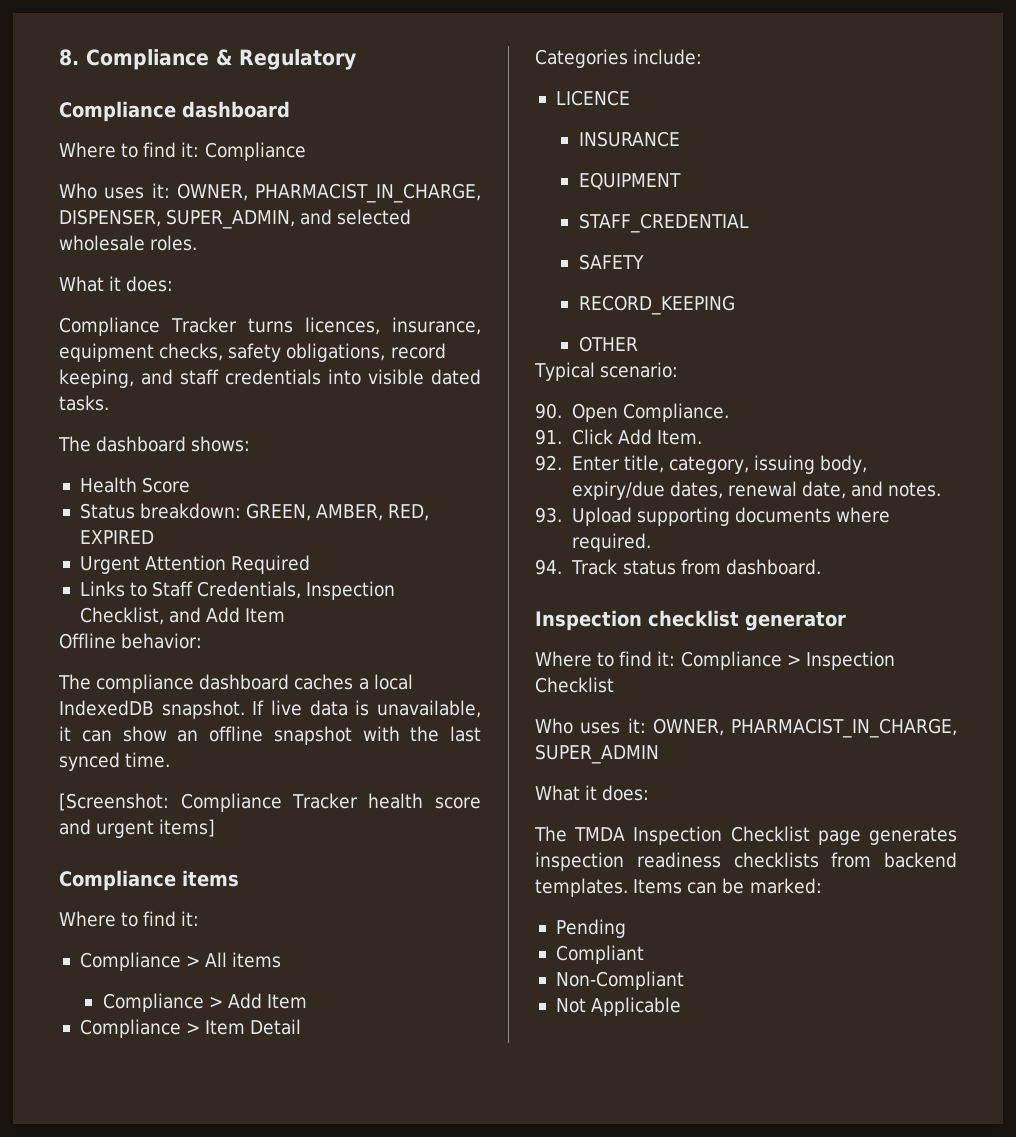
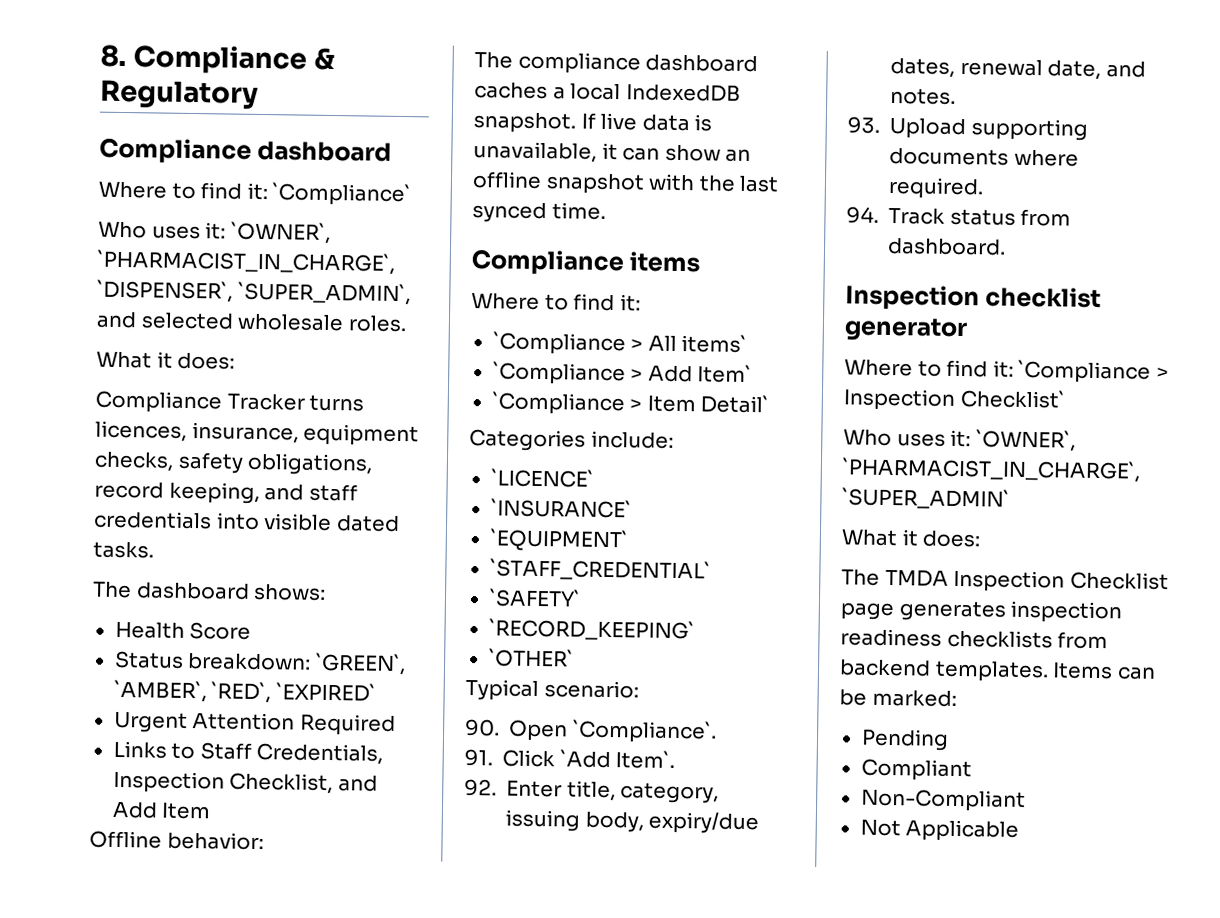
[204,142,306,161] [59,183,481,203] [59,209,296,229] Compliance // Who uses it: OWNER, PHARMACIST_IN_CHARGE, DISPENSER, SUPER_ADMIN, -> [272,182,412,207] [98,221,331,244] [97,249,395,275] [97,279,411,306] `Compliance` // Who uses it: `OWNER`, `PHARMACIST_IN_CHARGE`, `DISPENSER`, `SUPER_ADMIN`,
[246,503,430,521] [79,530,154,544] GREEN, AMBER, RED, EXPIRED -> [314,652,406,676] [113,679,376,704] `GREEN`, `AMBER`, `RED`, `EXPIRED`
[59,793,481,812] [59,819,216,838] // [Screenshot: Compliance Tracker health score and urgent items] -> (606, 211) none
[79,952,181,971] Compliance -> [492,331,626,356] `Compliance
[232,952,282,968] [102,993,307,1012] [79,1019,181,1038] items // Compliance > Add Item // Compliance -> [681,334,748,353] [492,361,753,386] [491,391,625,416] items` // `Compliance > Add Item` // `Compliance
[250,1019,302,1035] Detail -> [700,394,770,414] Detail`
[555,90,630,106] [578,131,681,147] [578,172,681,190] [578,213,750,233] [578,254,644,270] [578,295,735,315] [578,336,638,352] LICENCE // INSURANCE // EQUIPMENT // STAFF_CREDENTIAL // SAFETY // RECORD_KEEPING // OTHER -> [490,468,594,488] [490,498,632,519] [489,528,628,553] [489,558,711,582] [488,588,581,608] [488,618,695,642] [488,648,574,668] `LICENCE` // `INSURANCE` // `EQUIPMENT` // `STAFF_CREDENTIAL` // `SAFETY` // `RECORD_KEEPING` // `OTHER`
[622,403,729,422] Compliance. -> [571,719,717,744] `Compliance`.
[617,429,702,445] Add Item. -> [559,749,676,769] `Add Item`.
[680,651,782,670] Compliance -> [1018,359,1152,384] `Compliance
[535,677,614,693] [535,718,957,738] [535,744,659,764] Checklist // Who uses it: OWNER, PHARMACIST_IN_CHARGE, SUPER_ADMIN -> [959,389,1066,409] [843,429,1076,452] [842,457,1141,483] [842,487,1010,510] Checklist` // Who uses it: `OWNER`, `PHARMACIST_IN_CHARGE`, `SUPER_ADMIN`

